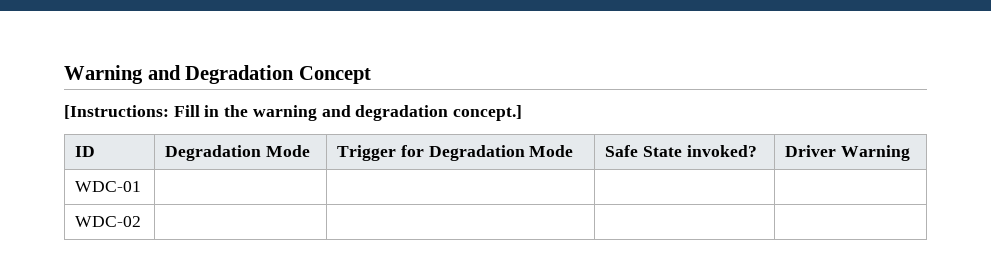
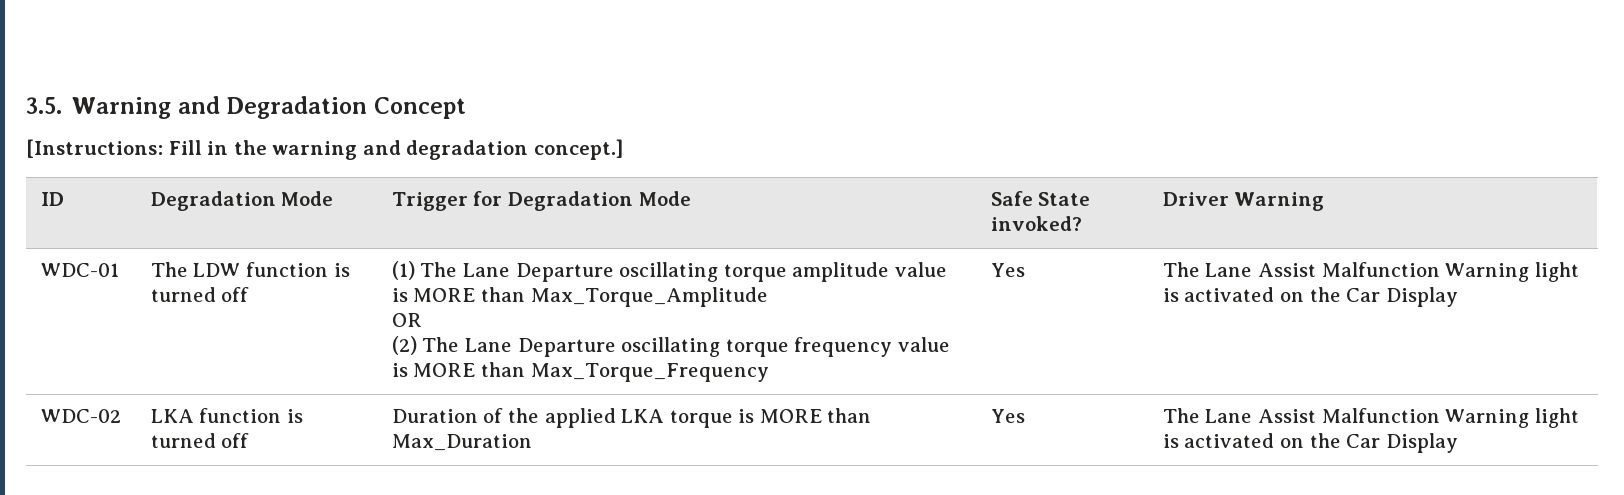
(64, 74) none -> [26,97,62,114] 3.5.
[75,216,142,227] | | | // WDC-02 | | | | -> [150,262,350,277] [150,287,250,302] [391,261,947,282] [391,287,768,307] [391,313,422,327] [391,336,950,357] [391,362,769,382] [990,263,1025,277] [1162,262,1579,282] [1162,287,1458,307] [40,409,121,423] [150,408,304,423] [150,433,250,448] [391,408,872,428] [391,434,532,451] [990,409,1025,423] [1162,408,1579,428] [1162,433,1458,453] The LDW function is turned off | (1) The Lane Departure oscillating torque amplitude value is MORE than Max_Torque_Amplitude // OR // (2) The Lane Departure oscillating torque frequency value is MORE than Max_Torque_Frequency | Yes | The Lane Assist Malfunction Warning light is activated on the Car Display // WDC-02 | LKA function is turned off | Duration of the applied LKA torque is MORE than Max_Duration | Yes | The Lane Assist Malfunction Warning light is activated on the Car Display

